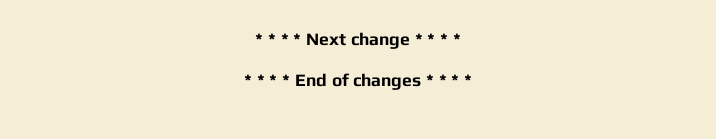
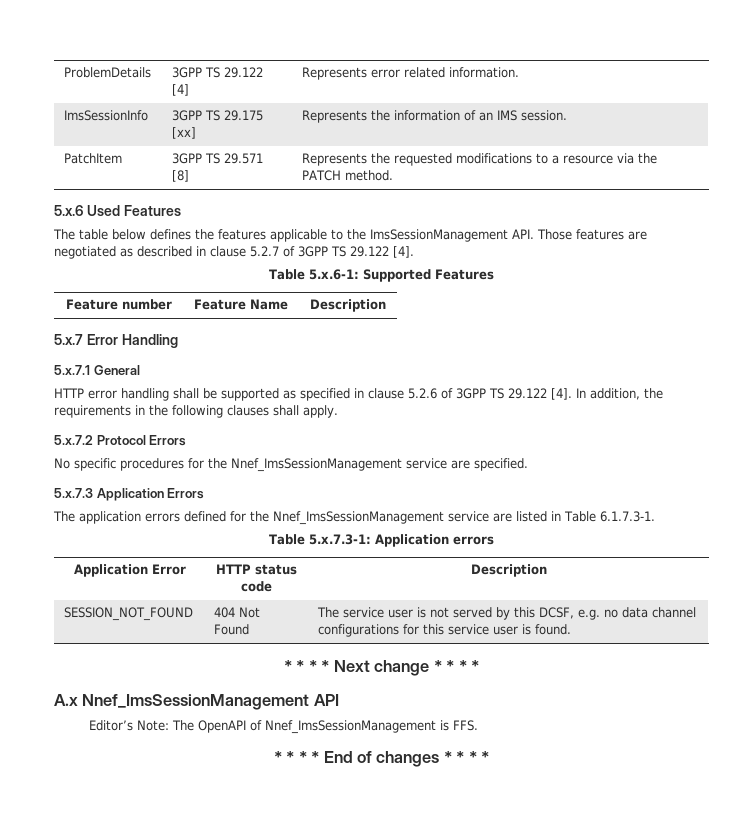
(255, 39) none -> [64,67,152,78] [172,67,264,78] [172,84,190,96] [302,67,520,80] [64,110,149,121] [172,110,264,121] [172,127,197,139] [302,110,568,123] [64,153,123,164] [172,153,264,164] [172,170,190,182] [302,153,658,166] [302,170,394,181] [54,205,181,216] [53,229,647,242] [54,246,414,259] [269,269,494,282] [65,299,172,310] [193,299,288,310] [309,299,386,312] [54,334,178,348] [54,365,140,375] [54,388,663,401] [54,405,338,418] [54,435,187,446] [54,458,528,472] [54,488,205,501] [53,511,655,525] [269,534,494,547] [73,564,186,577] [216,564,297,575] [241,581,272,592] [470,564,547,577] [64,607,194,621] [214,607,261,618] [214,624,250,635] [317,607,697,620] [318,624,572,637] ProblemDetails | 3GPP TS 29.122 [4] | Represents error related information. // ImsSessionInfo | 3GPP TS 29.175 [xx] | Represents the information of an IMS session. // PatchItem | 3GPP TS 29.571 [8] | Represents the requested modifications to a resource via the PATCH method. // 5.x.6 Used Features // The table below defines the features applicable to the ImsSessionManagement API. Those features are negotiated as described in clause 5.2.7 of 3GPP TS 29.122 [4]. // Table 5.x.6-1: Supported Features // Feature number | Feature Name | Description // 5.x.7 Error Handling // 5.x.7.1 General // HTTP error handling shall be supported as specified in clause 5.2.6 of 3GPP TS 29.122 [4]. In addition, the requirements in the following clauses shall apply. // 5.x.7.2 Protocol Errors // No specific procedures for the Nnef_ImsSessionManagement service are specified. // 5.x.7.3 Application Errors // The application errors defined for the Nnef_ImsSessionManagement service are listed in Table 6.1.7.3-1. // Table 5.x.7.3-1: Application errors // Application Error | HTTP status code | Description // SESSION_NOT_FOUND | 404 Not Found | The service user is not served by this DCSF, e.g. no data channel configurations for this service user is found. //
(461, 39) none -> [54,694,339,710] [89,720,479,734] // A.x Nnef_ImsSessionManagement API // Editor’s Note: The OpenAPI of Nnef_ImsSessionManagement is FFS.

